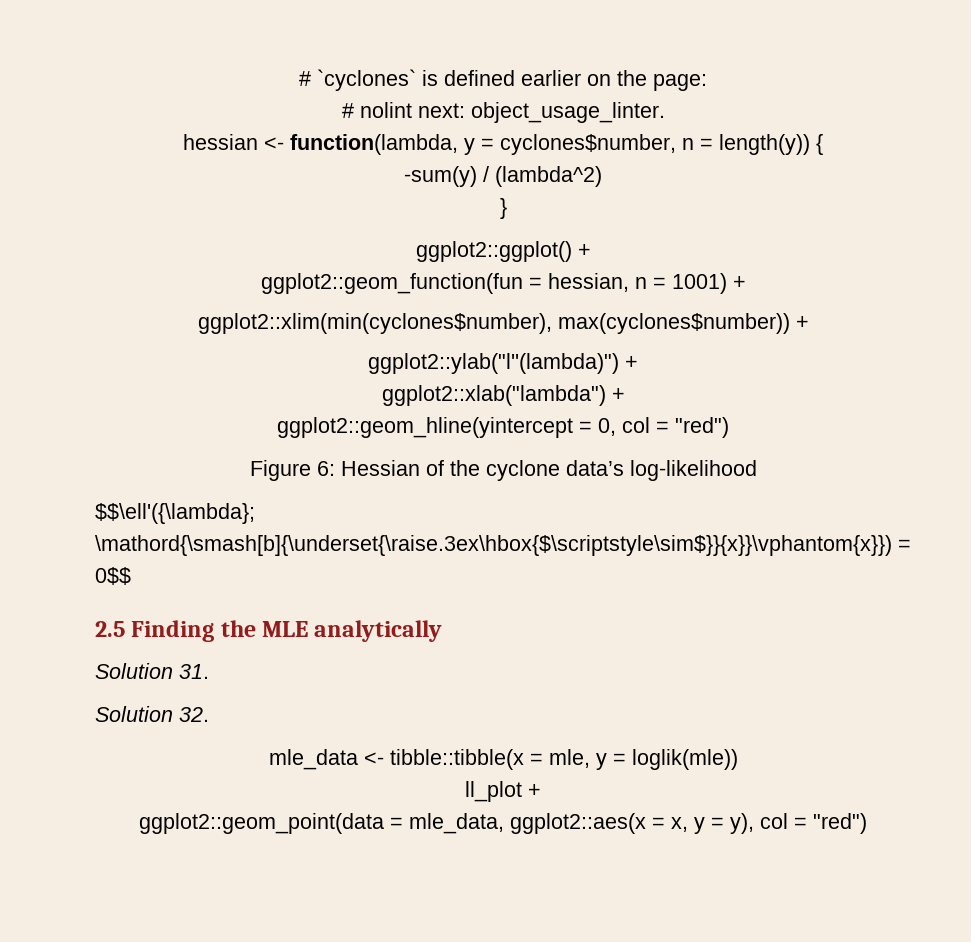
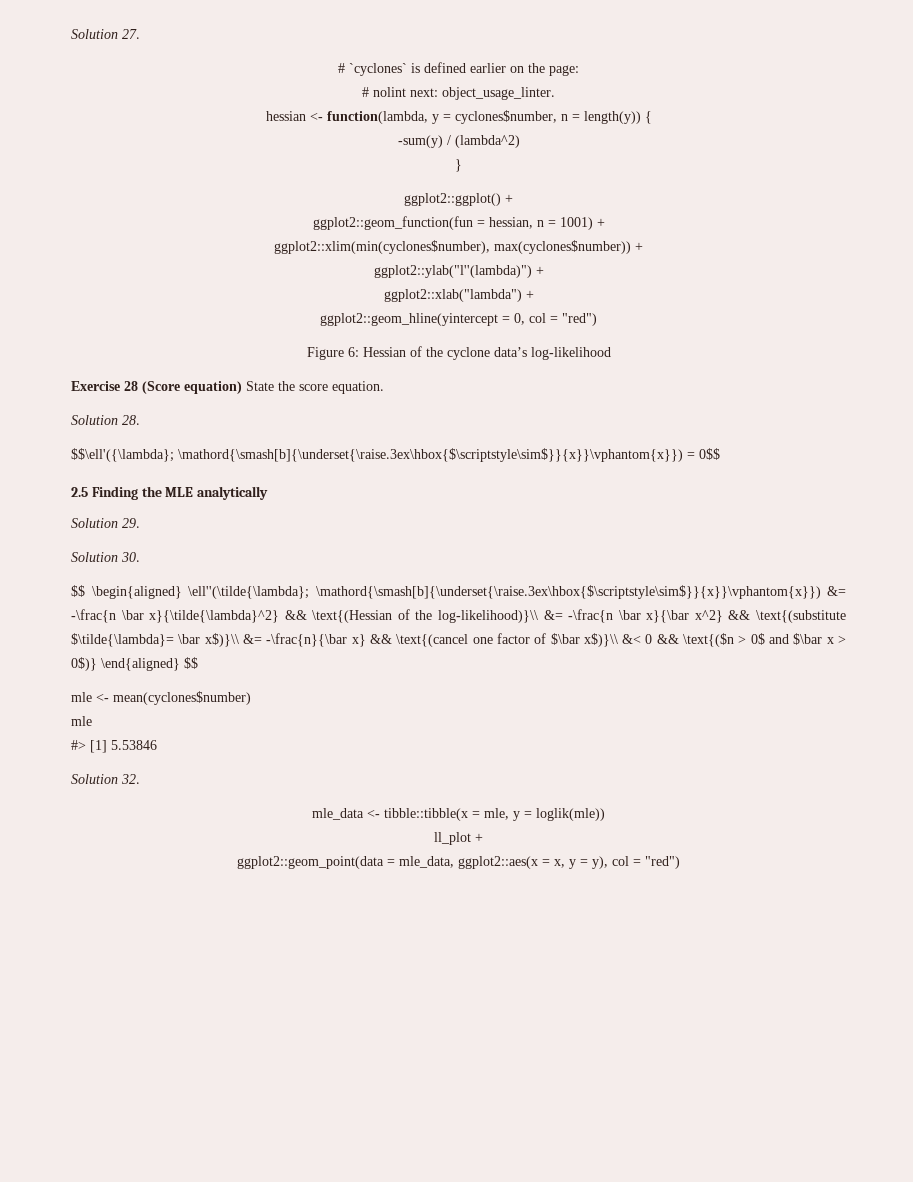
(299, 78) none -> [71,29,140,39] Solution 27. //
(757, 470) none -> [71,381,384,394] [71,415,140,425] // Exercise 28 (Score equation) State the score equation. // Solution 28.
[179,664,209,679] 31. -> [122,518,140,528] [71,552,140,562] [71,585,846,599] [71,609,846,623] [71,633,847,647] [71,657,198,671] [71,691,251,705] [71,716,92,726] [71,740,157,753] 29. // Solution 30. // $$ \begin{aligned} \ell''(\tilde{\lambda}; \mathord{\smash[b]{\underset{\raise.3ex\hbox{$\scriptstyle\sim$}}{x}}\vphantom{x}}) &= -\frac{n \bar x}{\tilde{\lambda}^2} && \text{(Hessian of the log-likelihood)}\\ &= -\frac{n \bar x}{\bar x^2} && \text{(substitute $\tilde{\lambda}= \bar x$)}\\ &= -\frac{n}{\bar x} && \text{(cancel one factor of $\bar x$)}\\ &< 0 && \text{($n > 0$ and $\bar x > 0$)} \end{aligned} $$ // mle <- mean(cyclones$number) // mle // #> [1] 5.53846

